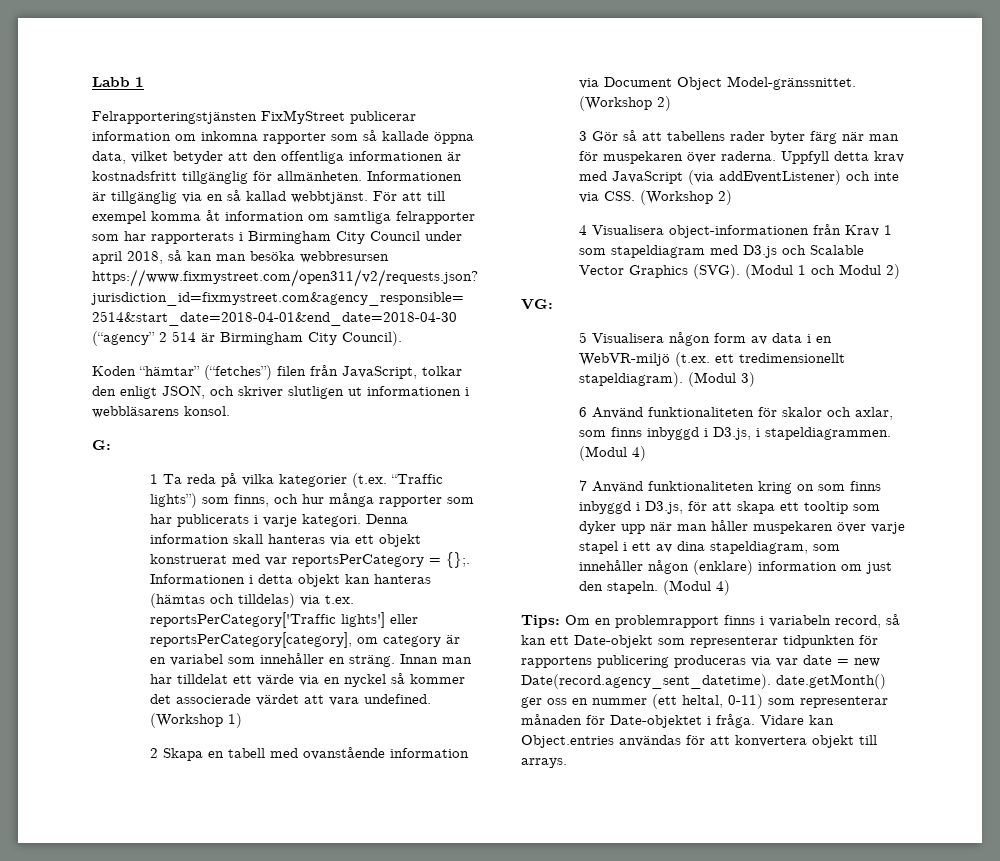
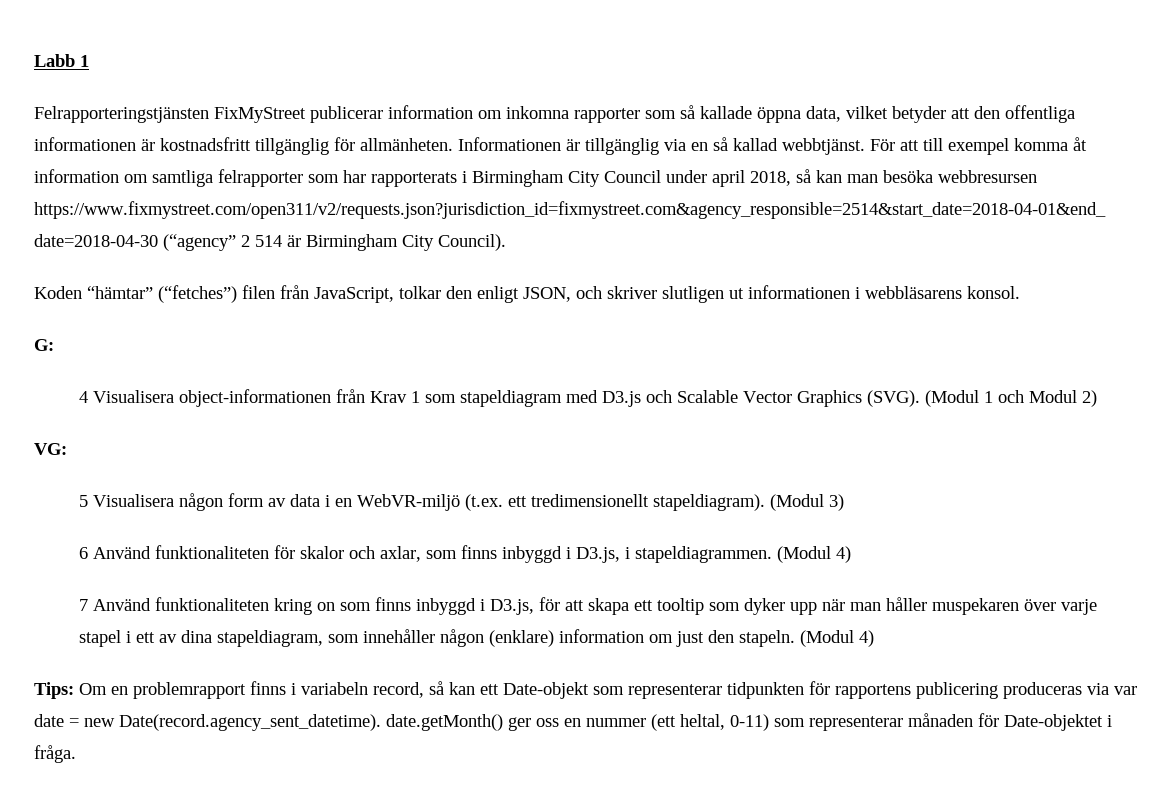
[150,473,444,488] [150,493,475,508] [150,514,409,527] [150,534,422,547] [150,552,471,568] [150,574,432,587] [150,593,355,608] [150,612,419,628] [150,632,461,648] [150,653,473,667] [150,673,466,687] [150,694,432,706] [150,713,243,728] [150,747,470,761] [579,76,857,90] [579,96,672,111] [579,130,900,144] [579,151,905,164] [579,170,900,185] [579,190,733,205] // 1 Ta reda på vilka kategorier (t.ex. “Traffic lights”) som finns, och hur många rapporter som har publicerats i varje kategori. Denna information skall hanteras via ett objekt konstruerat med var reportsPerCategory = {};. Informationen i detta objekt kan hanteras (hämtas och tilldelas) via t.ex. reportsPerCategory['Traffic lights'] eller reportsPerCategory[category], om category är en variabel som innehåller en sträng. Innan man har tilldelat ett värde via en nyckel så kommer det associerade värdet att vara undefined. (Workshop 1) // 2 Skapa en tabell med ovanstående information via Document Object Model-gränssnittet. (Workshop 2) // 3 Gör så att tabellens rader byter färg när man för muspekaren över raderna. Uppfyll detta krav med JavaScript (via addEventListener) och inte via CSS. (Workshop 2) -> (54, 345) none
[760,715,834,725] [521,735,877,748] [521,758,567,768] Vidare kan Object.entries användas för att konvertera objekt till arrays. -> (76, 754) none

